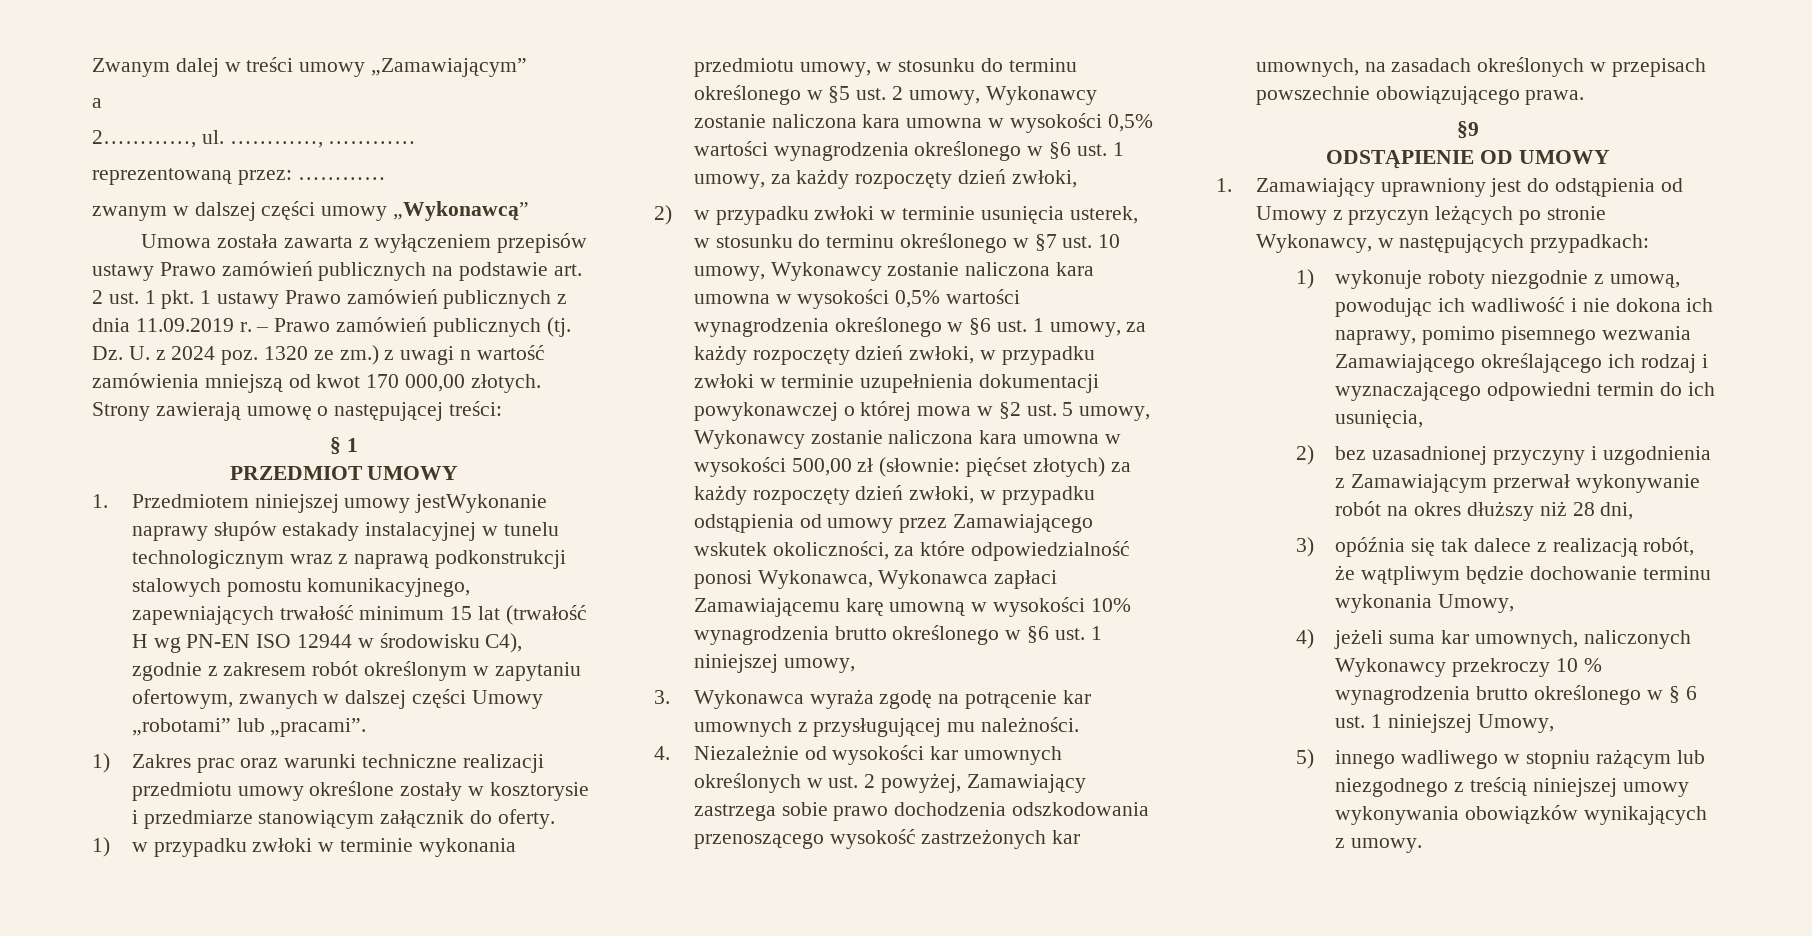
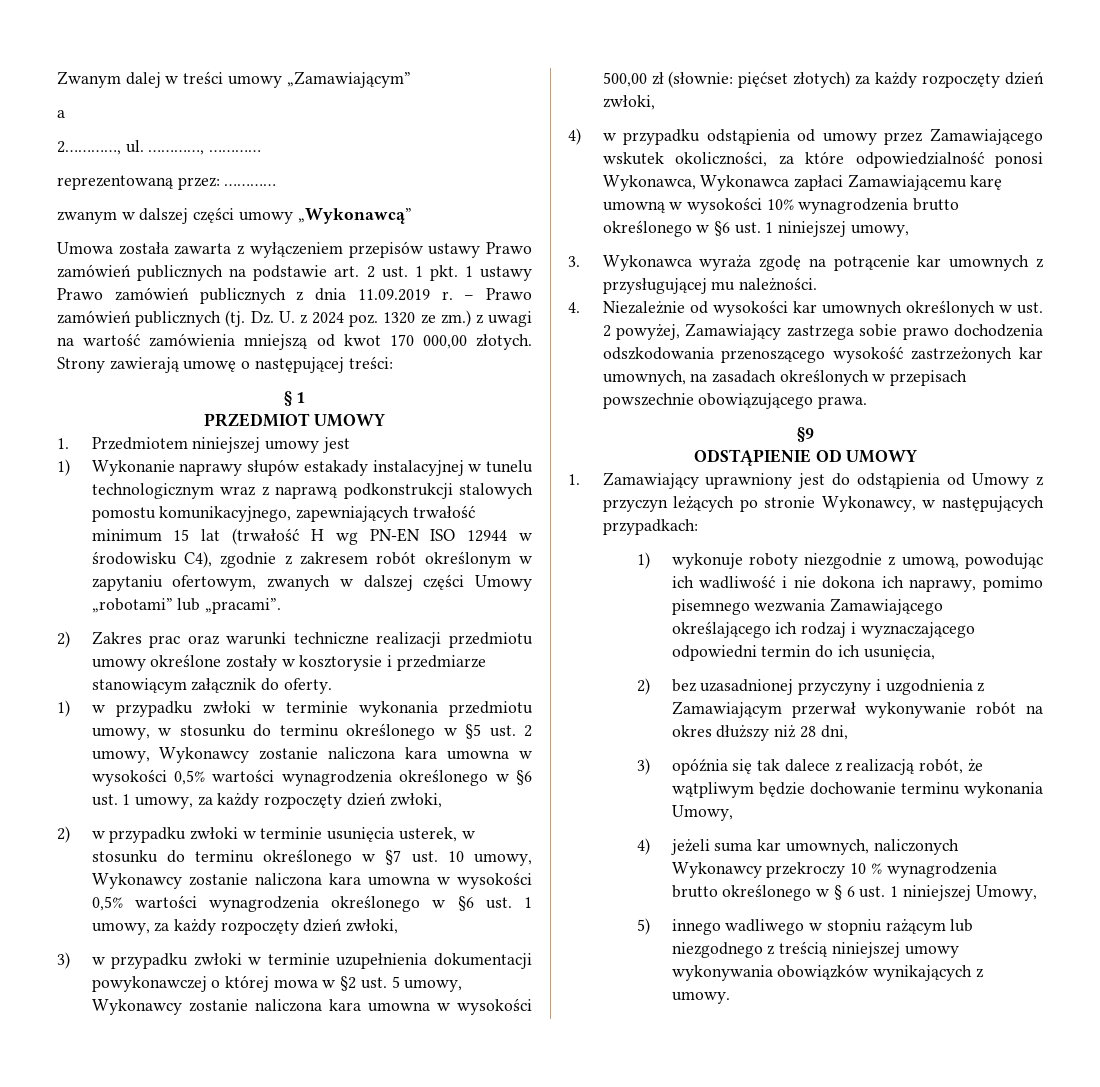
[460,350,472,360] n -> [57,337,74,346] na
[415,494,548,513] jestWykonanie -> [322,437,350,453] [57,459,175,476] jest // 1) Wykonanie
[92,753,110,773] 1) -> [57,631,70,648] 2)
(975, 355) none -> [57,952,70,969] // 3)
(975, 495) none -> [568,128,581,145] // 4)

